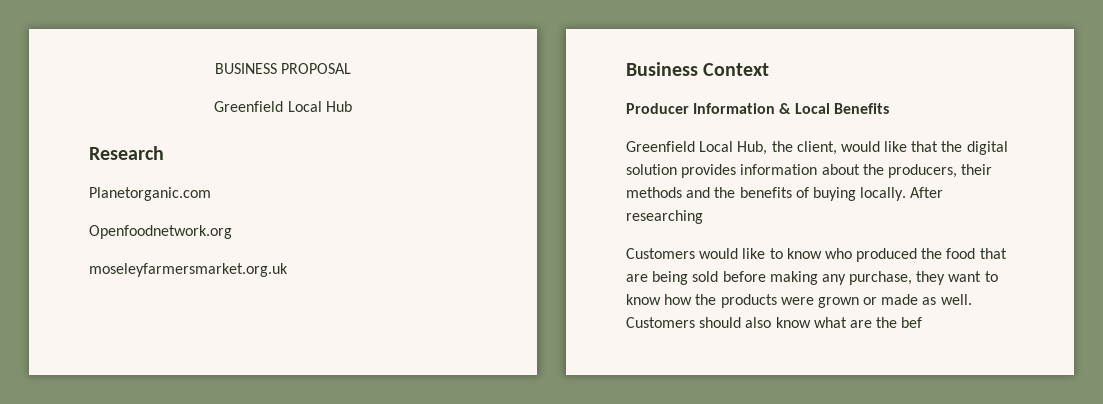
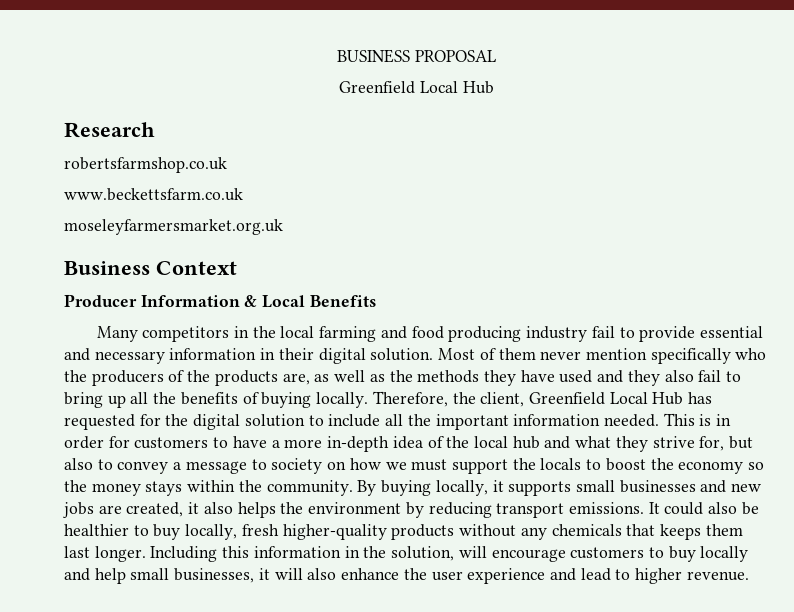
[89,187,211,201] [89,225,232,239] Planetorganic.com // Openfoodnetwork.org -> [64,157,227,173] [64,188,243,201] robertsfarmshop.co.uk // www.beckettsfarm.co.uk
[626,141,1008,155] [626,164,993,178] [626,187,711,198] Greenfield Local Hub, the client, would like that the digital solution provides information about the producers, their methods and -> [96,326,763,342] [64,348,767,364] [64,370,742,386] [64,392,149,408] Many competitors in the local farming and food producing industry fail to provide essential and necessary information in their digital solution. Most of them never mention specifically who the producers of the products are, as well as the methods they have used and they also fail to bring up all
[910,187,944,198] [626,210,703,224] [626,248,1007,262] [626,271,998,285] [626,294,972,308] [626,317,923,328] After researching // Customers would like to know who produced the food that are being sold before making any purchase, they want to know how the products were grown or made as well. Customers should also know what are the bef -> [372,391,713,407] [64,413,732,430] [64,436,754,452] [64,458,765,474] [64,480,762,496] [63,502,759,518] [64,524,743,540] [64,546,749,562] [64,568,749,584] Therefore, the client, Greenfield Local Hub has requested for the digital solution to include all the important information needed. This is in order for customers to have a more in-depth idea of the local hub and what they strive for, but also to convey a message to society on how we must support the locals to boost the economy so the money stays within the community. By buying locally, it supports small businesses and new jobs are created, it also helps the environment by reducing transport emissions. It could also be healthier to buy locally, fresh higher-quality products without any chemicals that keeps them last longer. Including this information in the solution, will encourage customers to buy locally and help small businesses, it will also enhance the user experience and lead to higher revenue.

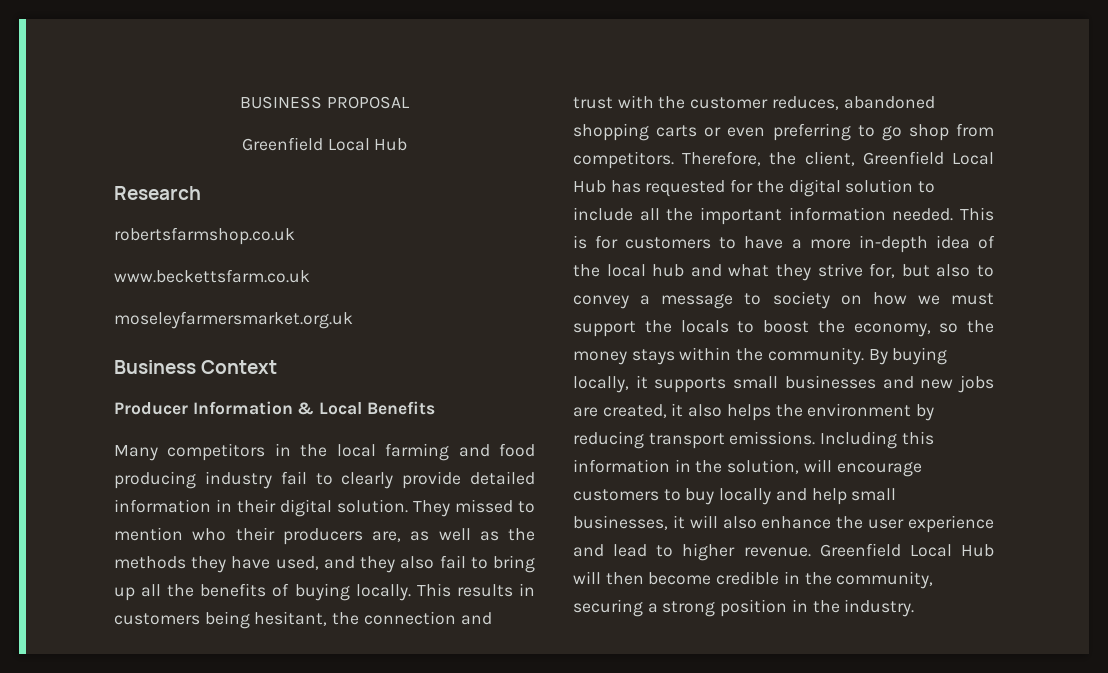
[639,326,763,342] [64,348,165,364] provide essential and necessary -> [341,471,535,489] clearly provide detailed
[438,348,767,364] [64,370,278,386] Most of them never mention specifically who the producers of the products -> [413,499,535,517] [114,527,363,545] They missed to mention who their producers
[559,370,593,383] used -> [275,556,319,570] used,
(369, 400) none -> [416,583,535,597] [114,611,492,629] [573,95,935,110] [573,123,994,141] [573,151,674,169] This results in customers being hesitant, the connection and trust with the customer reduces, abandoned shopping carts or even preferring to go shop from competitors.
[716,414,732,426] [64,436,104,449] in order -> (587, 242) none
[678,461,744,474] economy -> [853,323,931,337] economy,
[648,502,759,515] [64,524,743,540] [64,546,146,562] It could also be healthier to buy locally, fresh higher-quality products without any chemicals that keeps them last longer. -> (816, 438) none
(749, 576) none -> [819,543,994,557] [573,571,934,589] [573,599,915,617] Greenfield Local Hub will then become credible in the community, securing a strong position in the industry.

